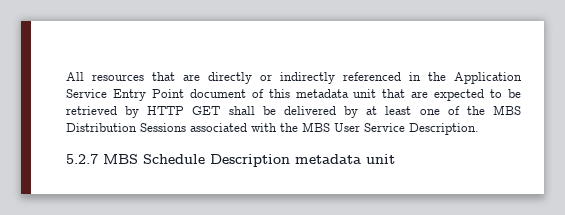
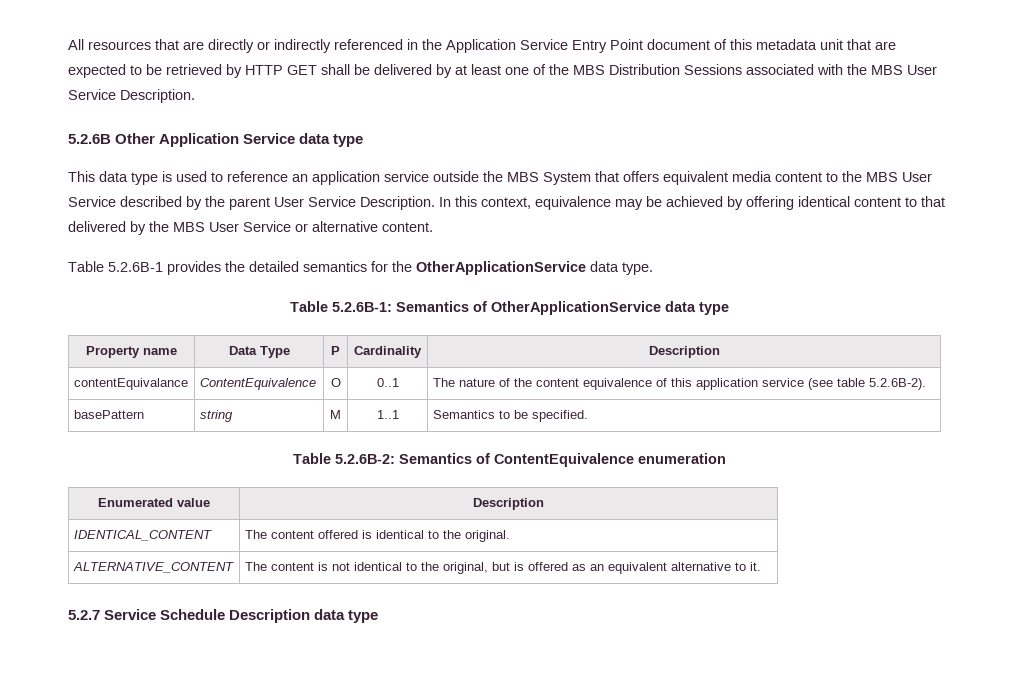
(479, 129) none -> [68,133,364,147] [68,171,932,185] [68,196,945,210] [68,221,433,235] [68,261,653,275] [290,301,729,315] [86,346,177,358] [228,346,290,358] [331,346,340,355] [354,346,422,358] [648,346,720,358] [73,378,188,390] [199,378,316,390] [330,378,341,387] [376,378,399,387] [432,378,926,390] [73,410,144,419] [199,410,233,422] [330,410,341,419] [376,410,399,419] [432,410,588,422] [293,453,726,467] [98,498,210,507] [473,498,544,510] [73,530,212,541] [244,530,510,542] [72,562,234,573] [244,562,761,574] // 5.2.6B Other Application Service data type // This data type is used to reference an application service outside the MBS System that offers equivalent media content to the MBS User Service described by the parent User Service Description. In this context, equivalence may be achieved by offering identical content to that delivered by the MBS User Service or alternative content. // Table 5.2.6B-1 provides the detailed semantics for the OtherApplicationService data type. // Table 5.2.6B-1: Semantics of OtherApplicationService data type // Property name | Data Type | P | Cardinality | Description // contentEquivalance | ContentEquivalence | O | 0..1 | The nature of the content equivalence of this application service (see table 5.2.6B-2). // basePattern | string | M | 1..1 | Semantics to be specified. // Table 5.2.6B-2: Semantics of ContentEquivalence enumeration // Enumerated value | Description // IDENTICAL_CONTENT | The content offered is identical to the original. // ALTERNATIVE_CONTENT | The content is not identical to the original, but is offered as an equivalent alternative to it.
[103,154,138,164] MBS -> [104,609,157,620] Service
[295,154,395,164] metadata unit -> [314,609,379,623] data type

